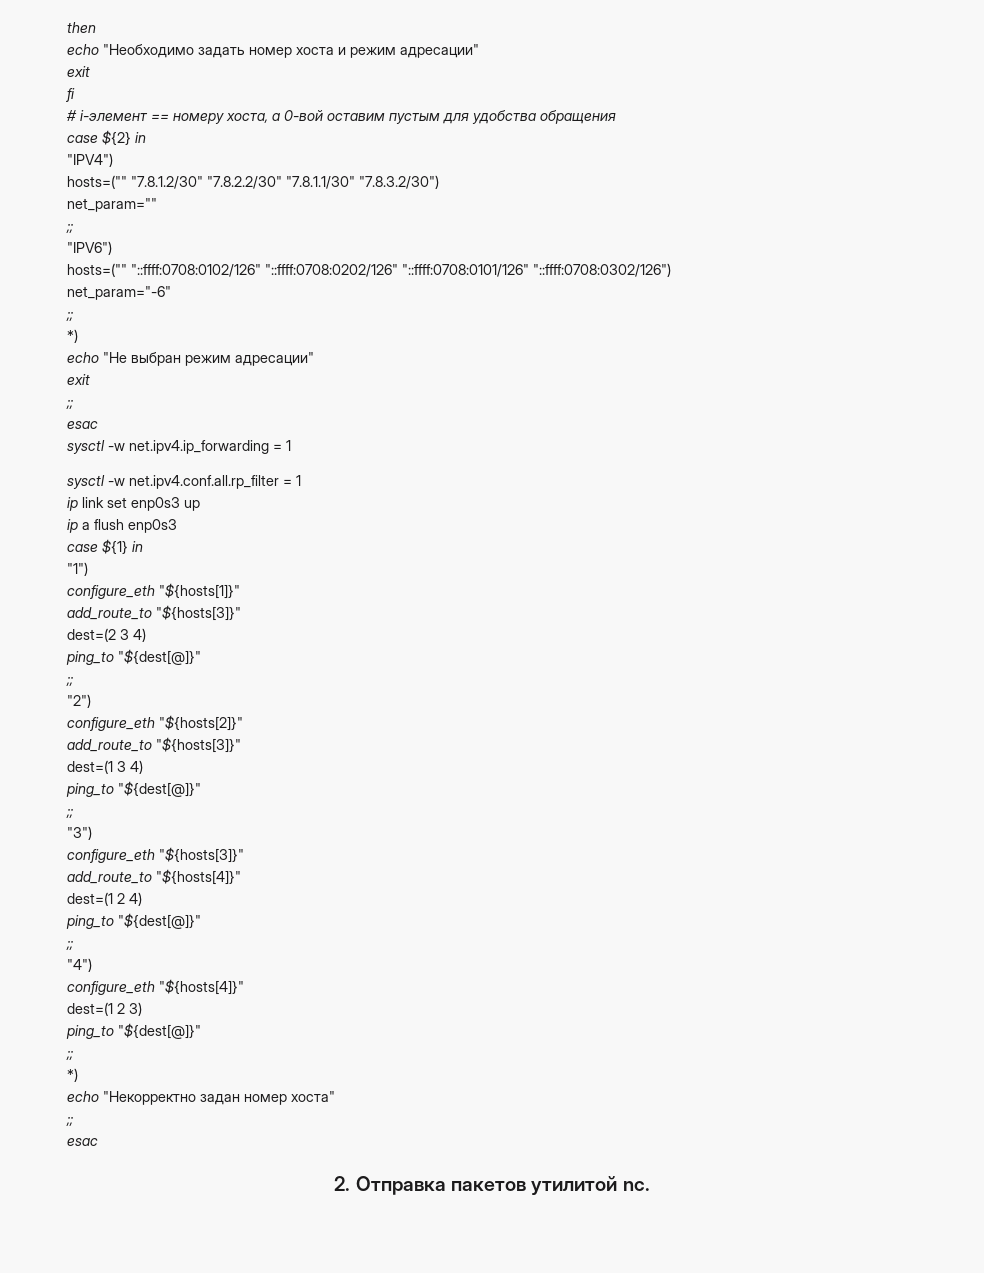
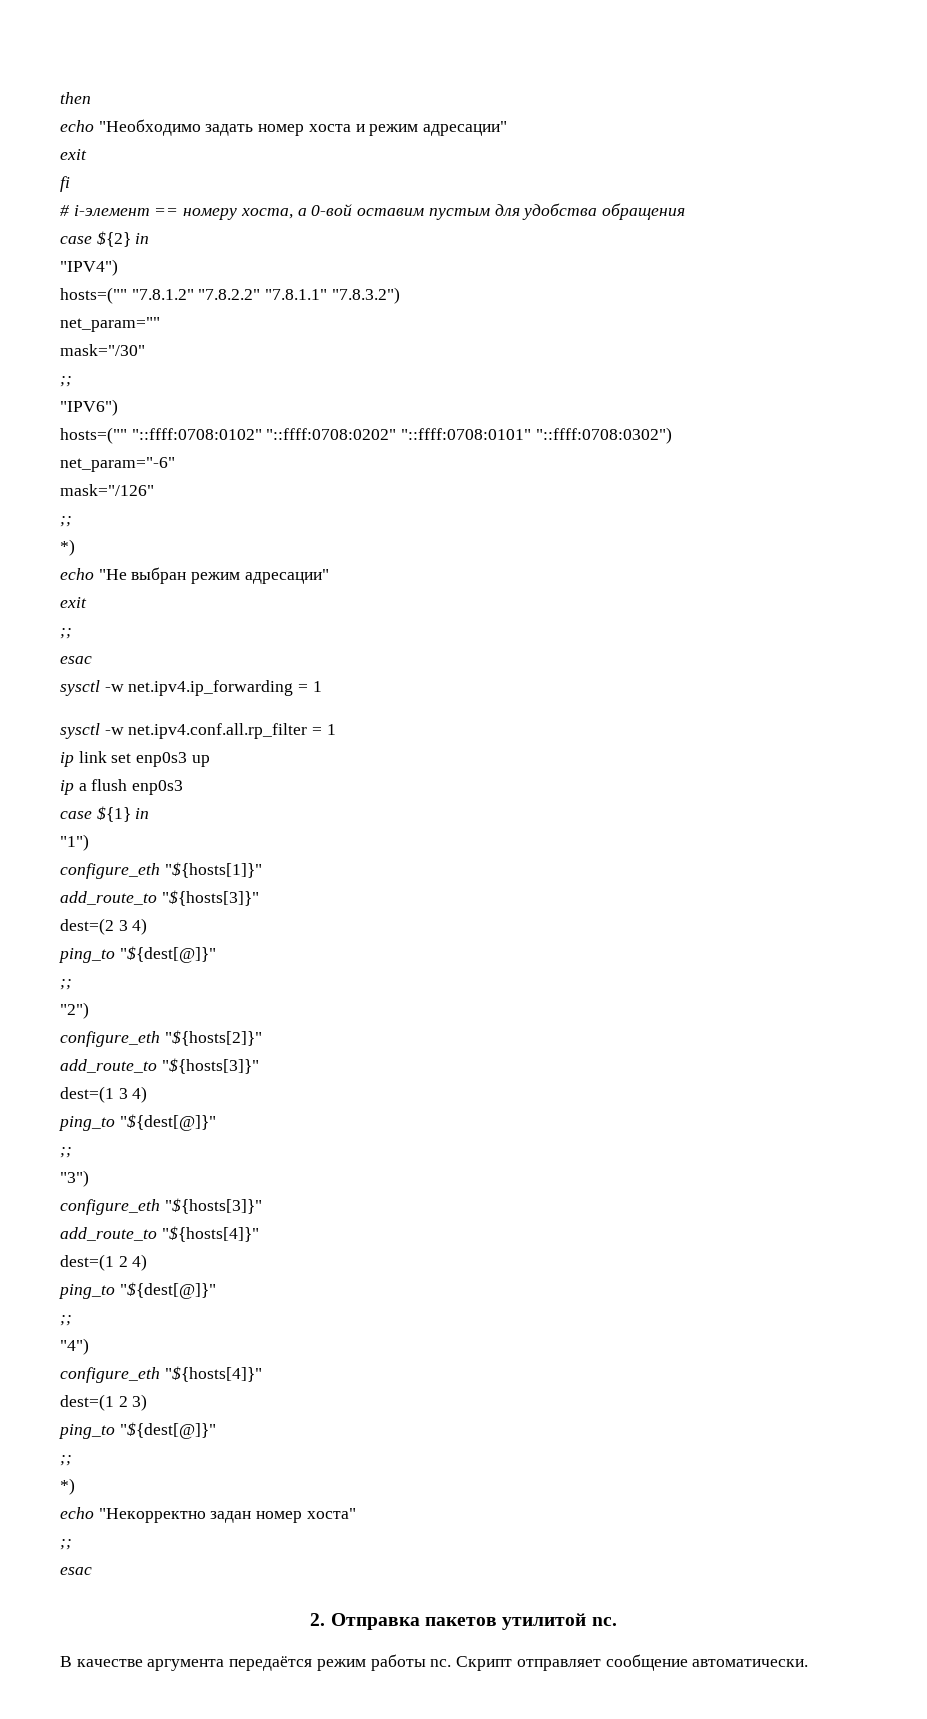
[131,175,439,189] "7.8.1.2/30" "7.8.2.2/30" "7.8.1.1/30" "7.8.3.2/30") -> [131,287,400,304] "7.8.1.2" "7.8.2.2" "7.8.1.1" "7.8.3.2")
(157, 205) none -> [60,344,145,356] // mask="/30"
[131,263,671,277] "::ffff:0708:0102/126" "::ffff:0708:0202/126" "::ffff:0708:0101/126" "::ffff:0708:0302/126") -> [131,427,672,444] "::ffff:0708:0102" "::ffff:0708:0202" "::ffff:0708:0101" "::ffff:0708:0302")
(171, 293) none -> [60,484,154,496] // mask="/126"
(650, 1186) none -> [60,1654,809,1671] // В качестве аргумента передаётся режим работы nc. Скрипт отправляет сообщение автоматически.

